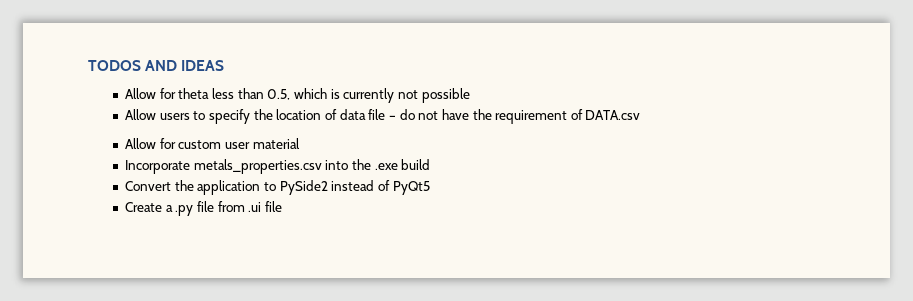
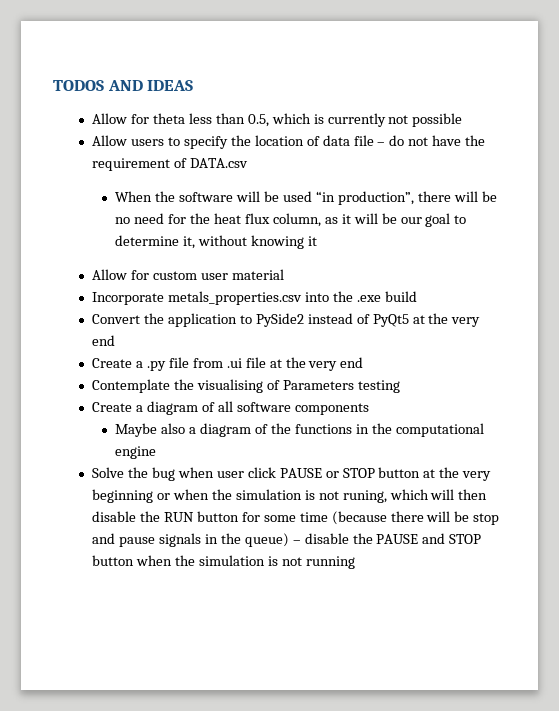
(641, 115) none -> [115,191,497,205] [115,213,467,227] [115,235,318,249] // When the software will be used “in production”, there will be no need for the heat flux column, as it will be our goal to determine it, without knowing it
(430, 188) none -> [412,313,481,327] [92,335,116,346] at the very end
(283, 206) none -> [269,357,364,371] [92,379,400,393] [92,401,369,415] [115,423,484,437] [115,446,157,459] [92,467,492,481] [92,489,488,503] [92,511,500,525] [92,533,482,547] [92,555,355,569] at the very end // Contemplate the visualising of Parameters testing // Create a diagram of all software components // Maybe also a diagram of the functions in the computational engine // Solve the bug when user click PAUSE or STOP button at the very beginning or when the simulation is not runing, which will then disable the RUN button for some time (because there will be stop and pause signals in the queue) – disable the PAUSE and STOP button when the simulation is not running

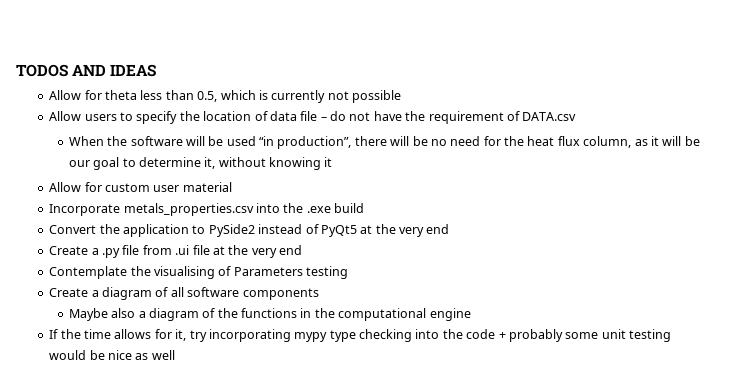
[92,467,492,481] [92,489,488,503] [92,511,500,525] [92,533,482,547] [92,555,355,569] Solve the bug when user click PAUSE or STOP button at the very beginning or when the simulation is not runing, which will then disable the RUN button for some time (because there will be stop and pause signals in the queue) – disable the PAUSE and STOP button when the simulation is not running -> [49,329,672,342] [49,350,175,360] If the time allows for it, try incorporating mypy type checking into the code + probably some unit testing would be nice as well

